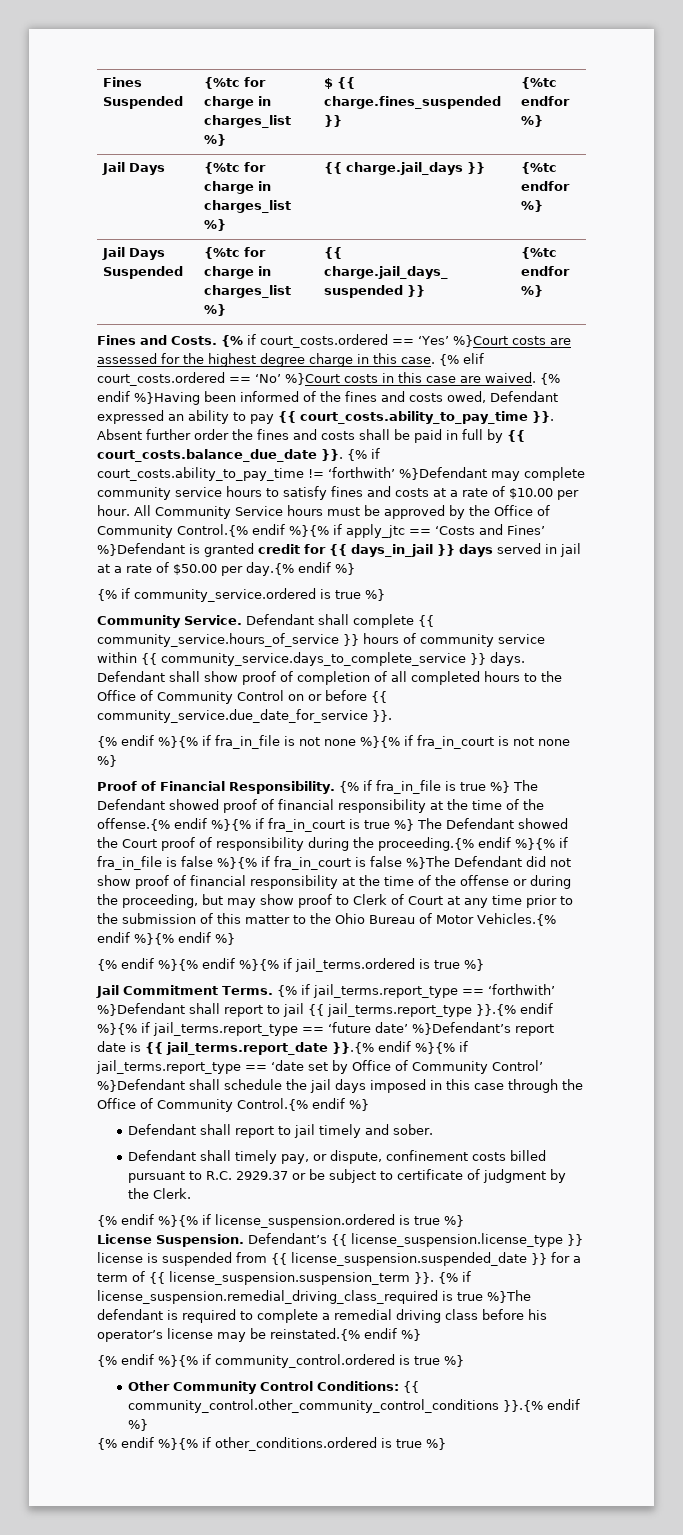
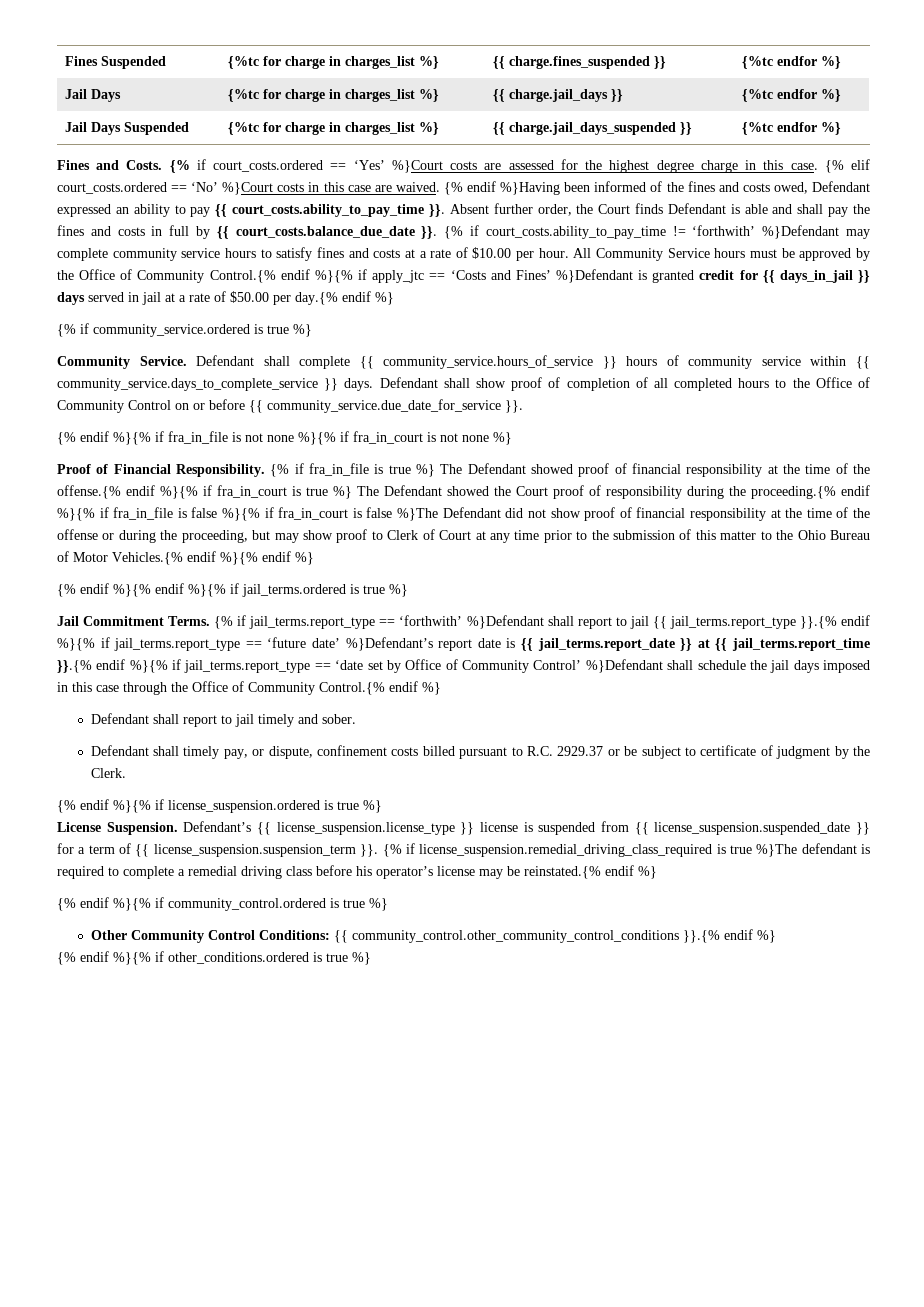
[324,78,334,89] $ -> (440, 62) none
[194,429,442,443] order the fines and costs shall be paid -> [537,203,871,217] [57,225,145,236] order, the Court finds Defendant is able and shall pay the fines and costs
(328, 1048) none -> [680,638,871,651] }} at {{ jail_terms.report_time

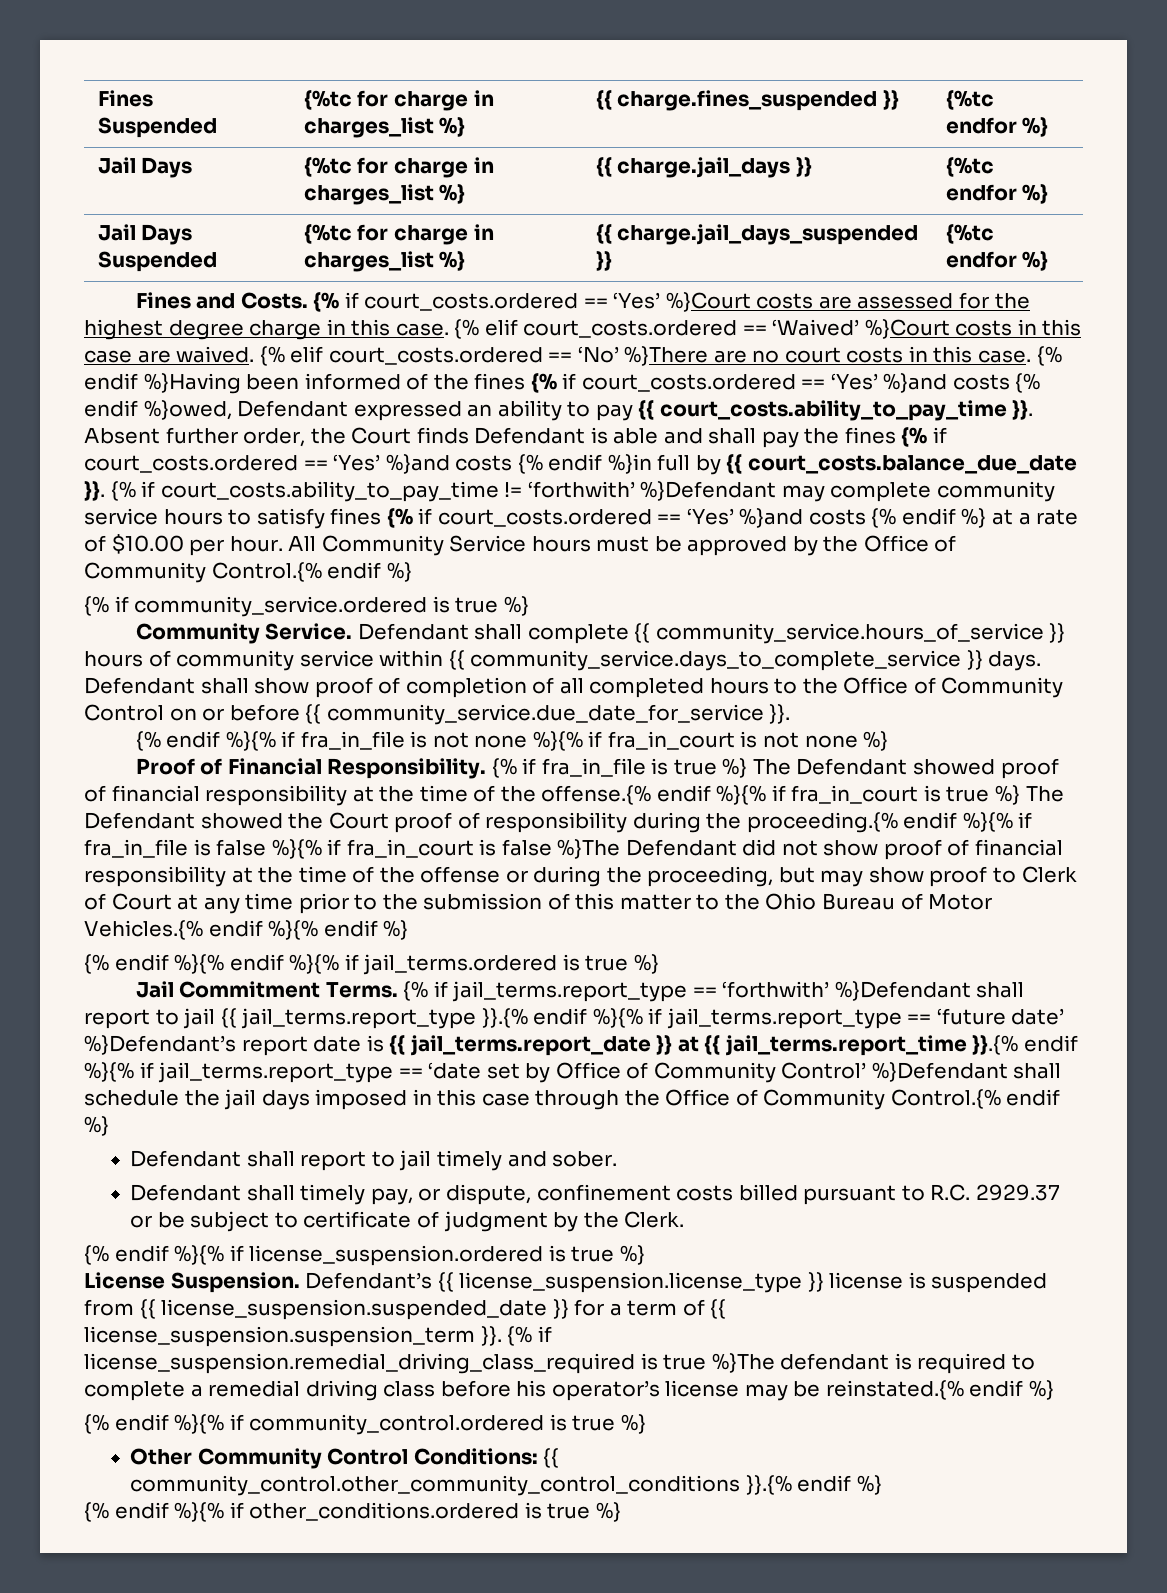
[191,182,219,192] ‘No’ -> [772,319,860,336] ‘Waived’
(463, 188) none -> [290,346,1062,366] elif court_costs.ordered == ‘No’ %}There are no court costs in this case. {%
[718,182,808,194] and costs owed, -> [530,373,1041,393] [84,400,232,420] {% if court_costs.ordered == ‘Yes’ %}and costs {% endif %}owed,
[90,226,163,236] and costs in -> [901,427,948,447] [84,454,652,474] {% if court_costs.ordered == ‘Yes’ %}and costs {% endif %}in
[348,248,401,258] and costs -> [386,508,987,528] {% if court_costs.ordered == ‘Yes’ %}and costs {% endif %}
[314,269,870,283] [57,291,371,305] %}{% if apply_jtc == ‘Costs and Fines’ %}Defendant is granted credit for {{ days_in_jail }} days served in jail at a rate of $50.00 per day.{% endif -> (382, 570) none

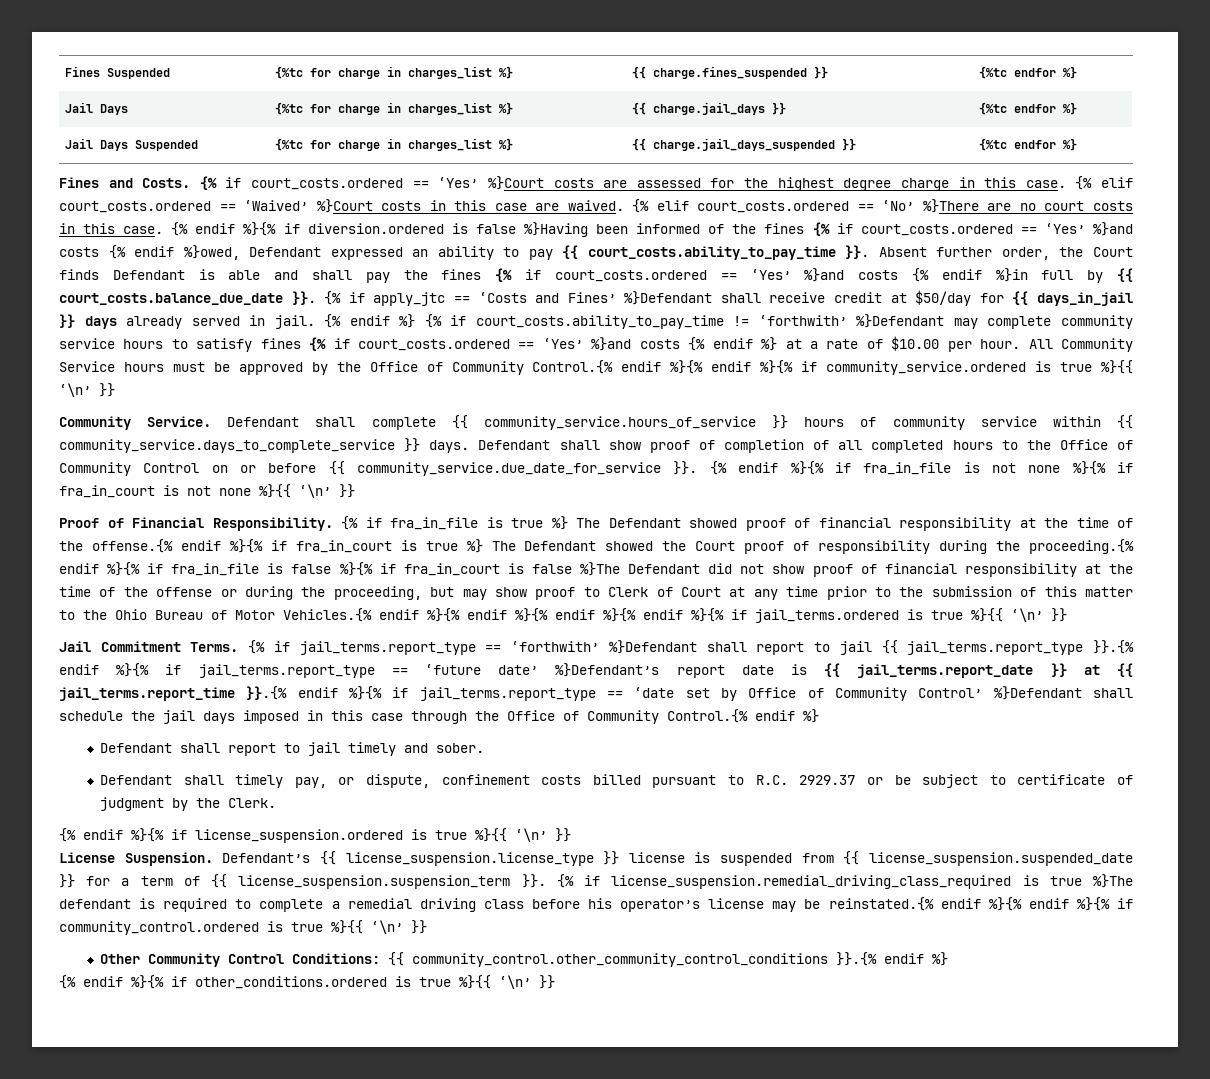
(138, 381) none -> [243,222,516,236] %}{% if diversion.ordered is false
(156, 489) none -> [373,290,1133,306] [59,314,467,329] apply_jtc == ‘Costs and Fines’ %}Defendant shall receive credit at $50/day for {{ days_in_jail }} days already served in jail. {% endif %} {% if
[386,562,412,582] [84,596,109,616] %} // {% -> [670,360,794,374] %}{% endif %}{%
[503,596,529,616] %} -> [1101,360,1133,374] [59,383,115,397] %}{{ ‘\n’ }}
(791, 714) // -> (698, 468) none
[863,731,889,751] %} -> [259,484,355,498] %}{{ ‘\n’ }}
[383,920,409,940] [84,954,109,974] %} // {% -> [515,608,548,622] %}{%
[633,954,659,974] %} -> [971,608,1067,622] %}{{ ‘\n’ }}
[619,1245,645,1265] %} -> [475,828,571,842] %}{{ ‘\n’ }}
[1028,1380,1054,1400] [84,1414,109,1434] %} // {% -> [988,897,1022,911] %}{%
[620,1414,646,1434] %} -> [331,920,427,934] %}{{ ‘\n’ }}
[595,1502,621,1522] %} -> [459,975,555,989] %}{{ ‘\n’ }}

